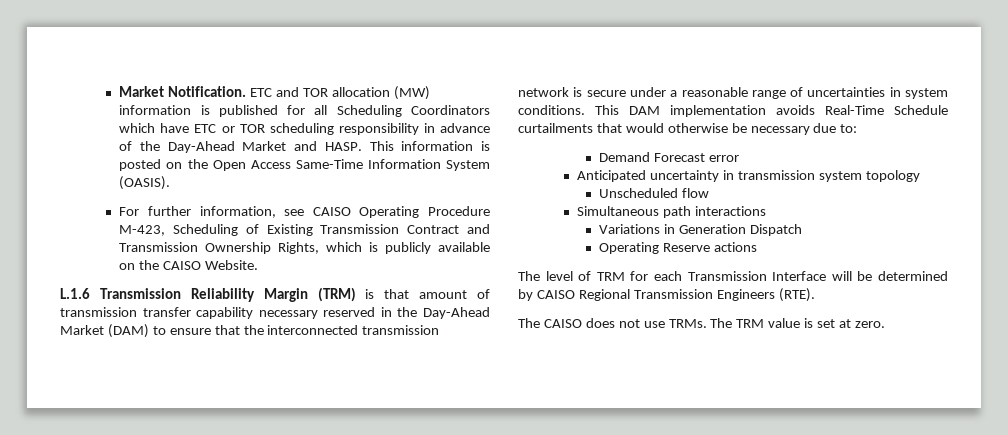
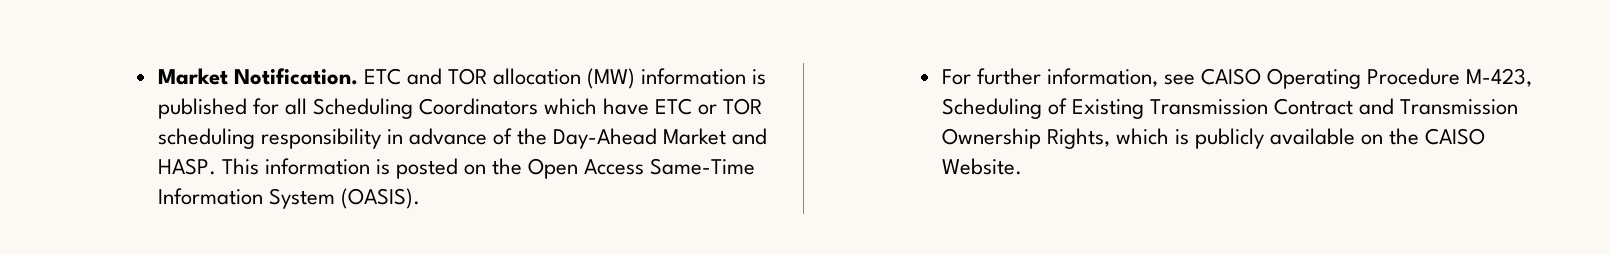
[60,287,490,302] [60,307,490,319] [60,324,440,338] [518,87,949,99] [518,105,948,117] [518,123,858,135] [599,152,739,162] [577,170,920,182] [599,188,709,198] [577,206,767,218] [599,224,802,236] [599,242,757,254] [518,271,949,281] [518,288,815,302] [518,318,885,328] // L.1.6 Transmission Reliability Margin (TRM) is that amount of transmission transfer capability necessary reserved in the Day-Ahead Market (DAM) to ensure that the interconnected transmission network is secure under a reasonable range of uncertainties in system conditions. This DAM implementation avoids Real-Time Schedule curtailments that would otherwise be necessary due to: // Demand Forecast error // Anticipated uncertainty in transmission system topology // Unscheduled flow // Simultaneous path interactions // Variations in Generation Dispatch // Operating Reserve actions // The level of TRM for each Transmission Interface will be determined by CAISO Regional Transmission Engineers (RTE). // The CAISO does not use TRMs. The TRM value is set at zero. -> (1022, 166) none

